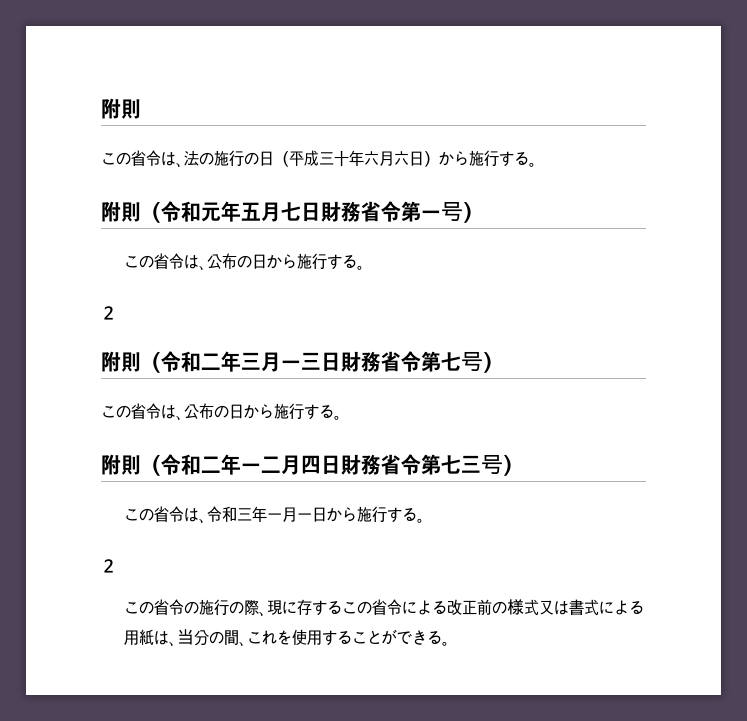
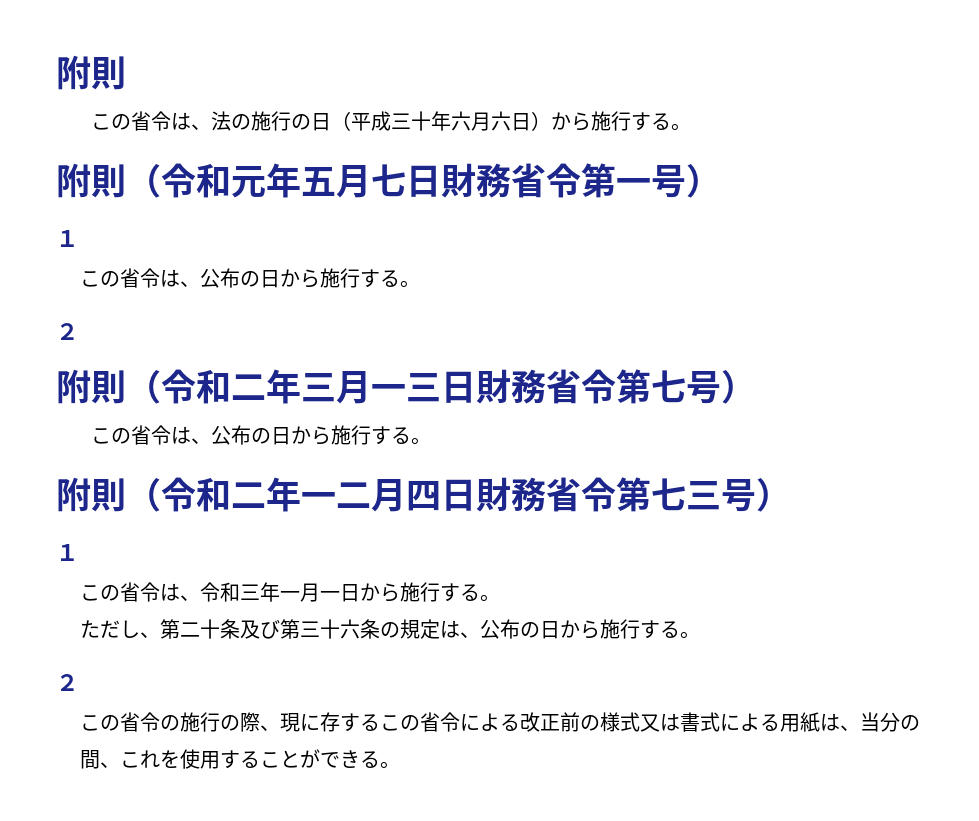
(483, 212) none -> [56,230,79,247] // １
(523, 465) none -> [56,544,79,561] // １
(426, 520) none -> [79,619,700,639] // ただし、第二十条及び第三十六条の規定は、公布の日から施行する。

